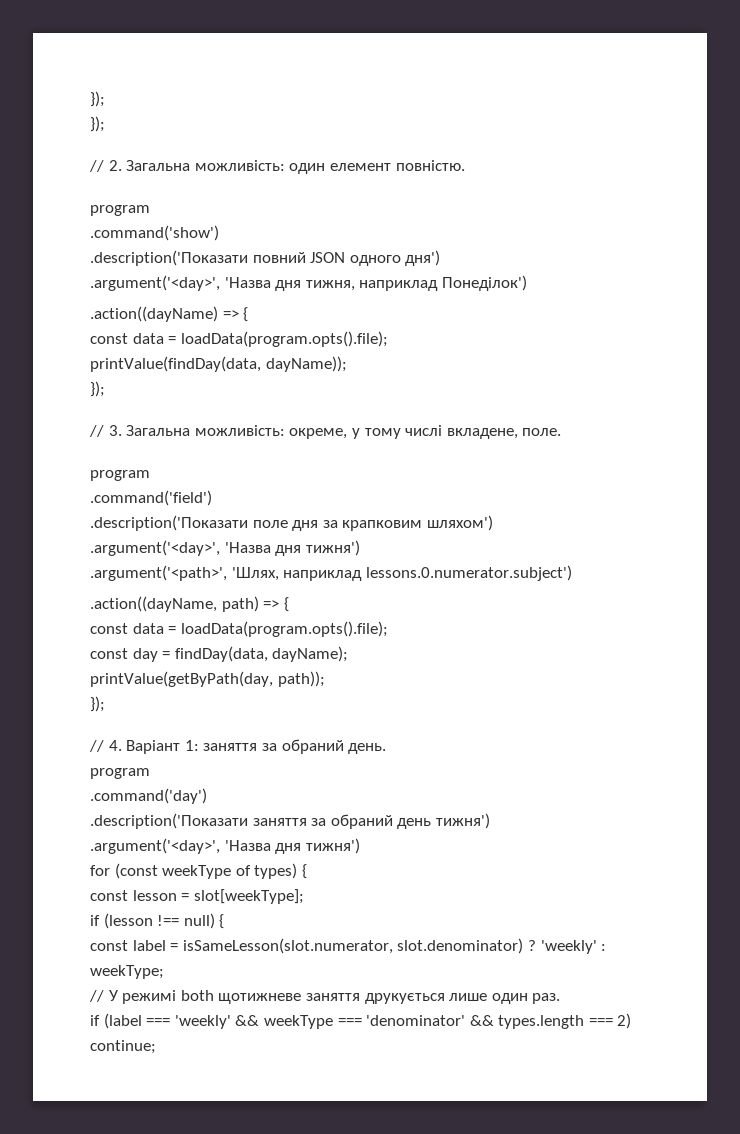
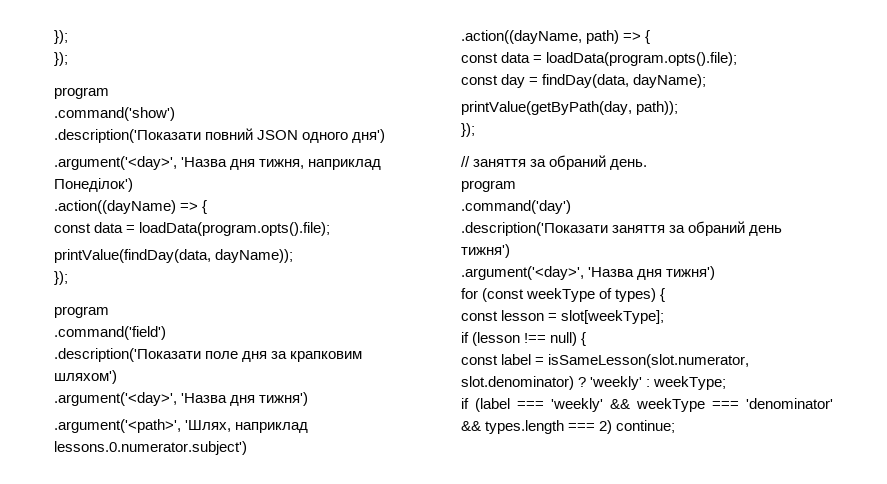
[89,160,465,174] // // 2. Загальна можливість: один елемент повністю. -> (68, 59) none
[89,425,562,439] // // 3. Загальна можливість: окреме, у тому числі вкладене, поле. -> (68, 278) none
[108,740,199,754] 4. Варіант 1: -> (470, 161) none
[89,990,561,1004] // // У режимі both щотижневе заняття друкується лише один раз. -> (727, 383) none

